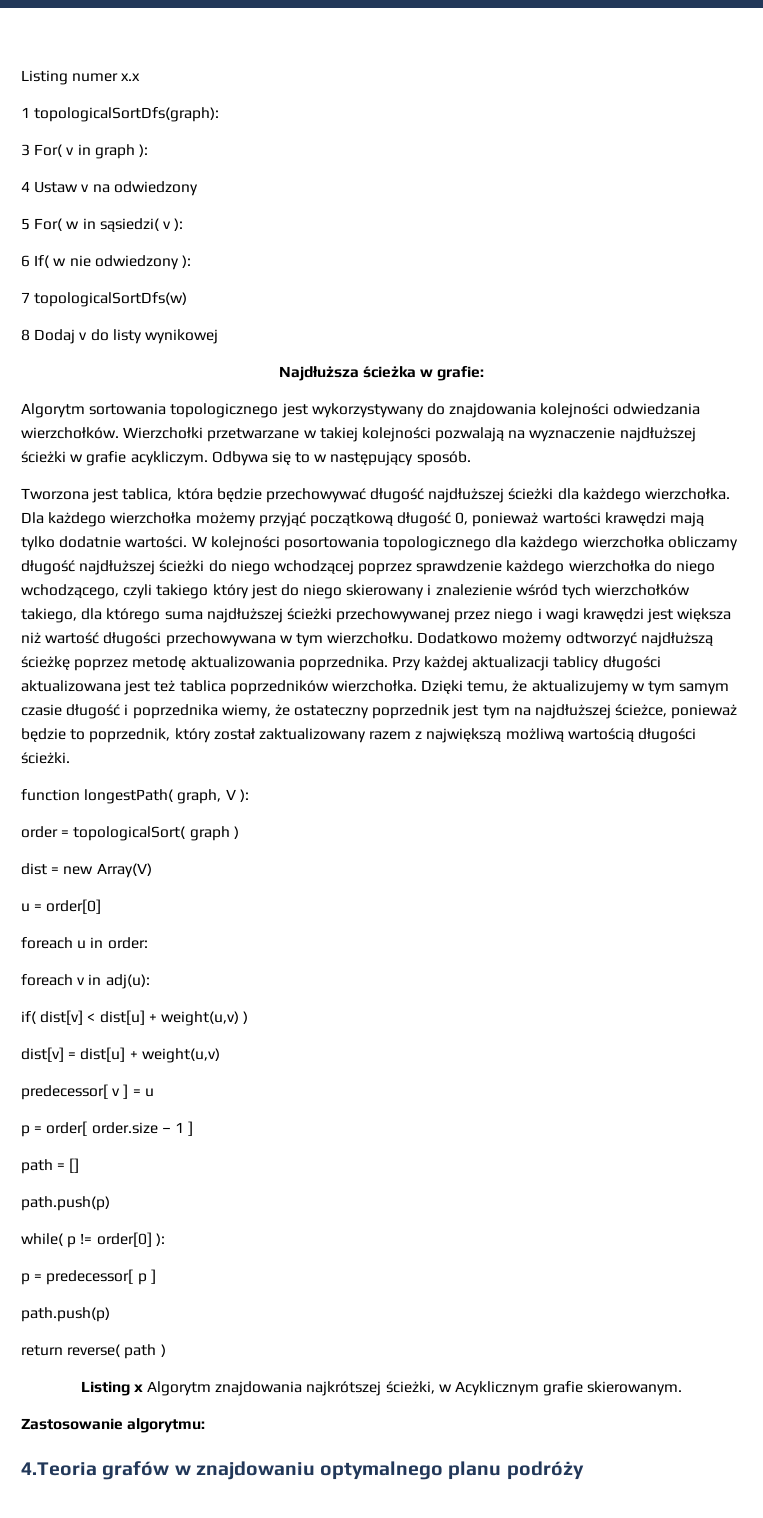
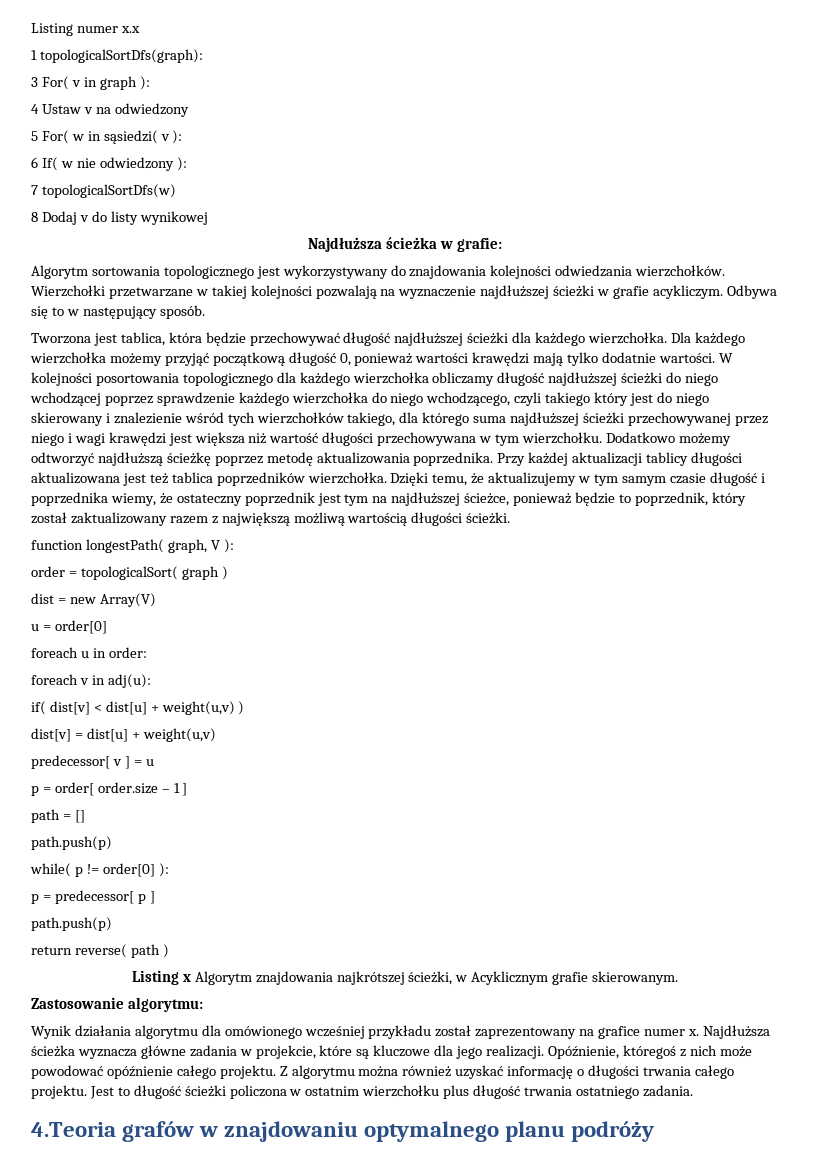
(206, 1425) none -> [31,1025,770,1039] [31,1045,752,1059] [31,1065,734,1079] [31,1085,693,1099] // Wynik działania algorytmu dla omówionego wcześniej przykładu został zaprezentowany na grafice numer x. Najdłuższa ścieżka wyznacza główne zadania w projekcie, które są kluczowe dla jego realizacji. Opóźnienie, któregoś z nich może powodować opóźnienie całego projektu. Z algorytmu można również uzyskać informację o długości trwania całego projektu. Jest to długość ścieżki policzona w ostatnim wierzchołku plus długość trwania ostatniego zadania.

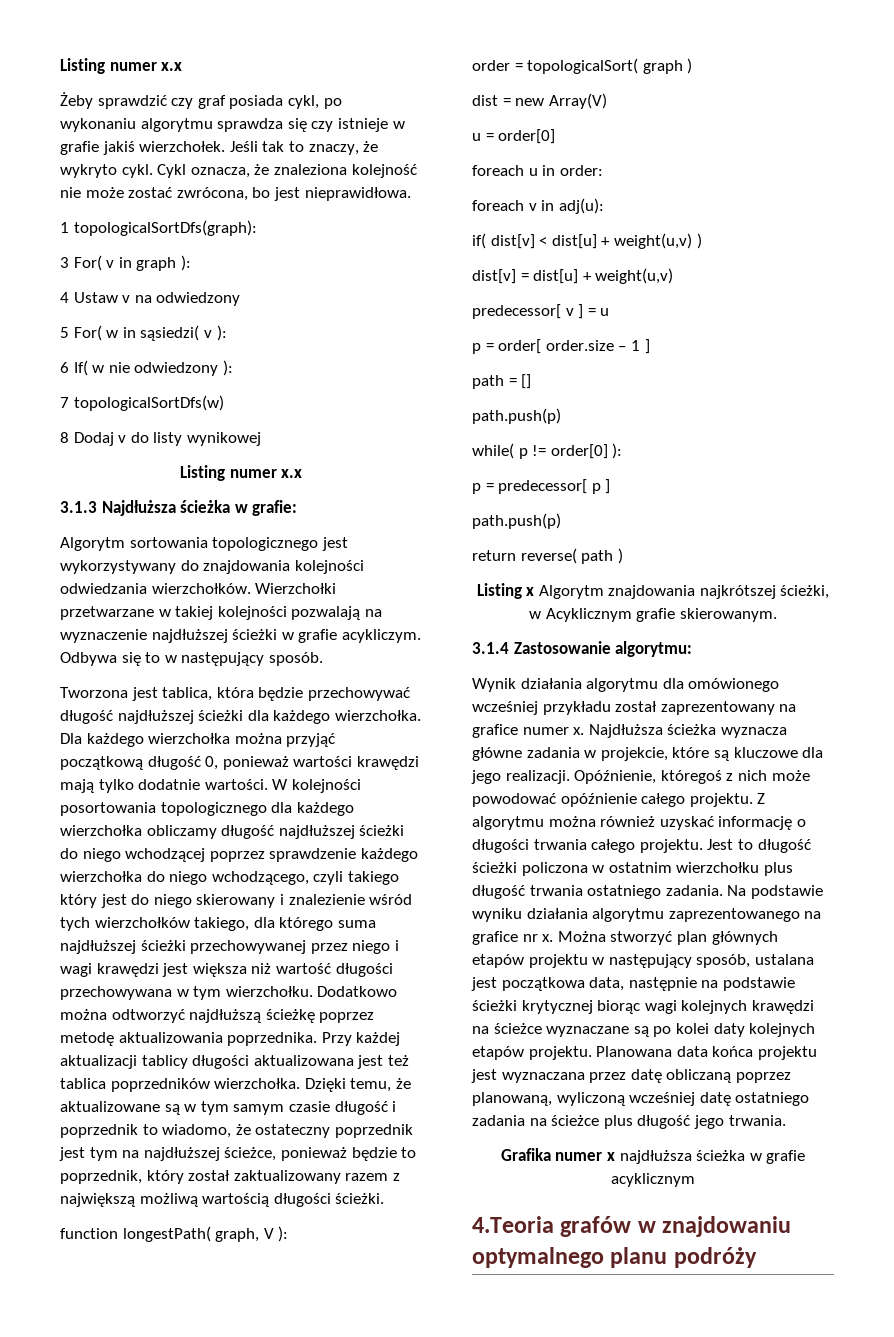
[31,23,140,36] Listing numer x.x -> [60,58,183,74] [60,92,342,109] [60,118,405,132] [60,141,379,155] [60,164,417,178] [60,187,411,201] Listing numer x.x // Żeby sprawdzić czy graf posiada cykl, po wykonaniu algorytmu sprawdza się czy istnieje w grafie jakiś wierzchołek. Jeśli tak to znaczy, że wykryto cykl. Cykl oznacza, że znaleziona kolejność nie może zostać zwrócona, bo jest nieprawidłowa.
(208, 218) none -> [179,465,303,481] [60,501,97,513] Listing numer x.x // 3.1.3
[109,353,162,366] możemy -> [234,733,282,744] można
[678,433,731,446] możemy -> [60,1009,107,1020] można
[488,472,577,486] aktualizujemy -> [60,1101,180,1115] aktualizowane są
[31,492,156,506] poprzednika wiemy, -> [60,1124,232,1138] poprzednik to wiadomo,
(679, 978) none -> [472,642,509,654] 3.1.4
(693, 1091) none -> [727,885,823,899] [472,908,822,922] [472,931,778,945] [472,954,814,968] [471,977,795,991] [472,1000,814,1014] [472,1023,816,1037] [472,1046,817,1060] [471,1069,791,1083] [472,1092,810,1106] [472,1115,786,1129] [500,1148,806,1164] [611,1173,695,1187] Na podstawie wyniku działania algorytmu zaprezentowanego na grafice nr x. Można stworzyć plan głównych etapów projektu w następujący sposób, ustalana jest początkowa data, następnie na podstawie ścieżki krytycznej biorąc wagi kolejnych krawędzi na ścieżce wyznaczane są po kolei daty kolejnych etapów projektu. Planowana data końca projektu jest wyznaczana przez datę obliczaną poprzez planowaną, wyliczoną wcześniej datę ostatniego zadania na ścieżce plus długość jego trwania. // Grafika numer x najdłuższa ścieżka w grafie acyklicznym

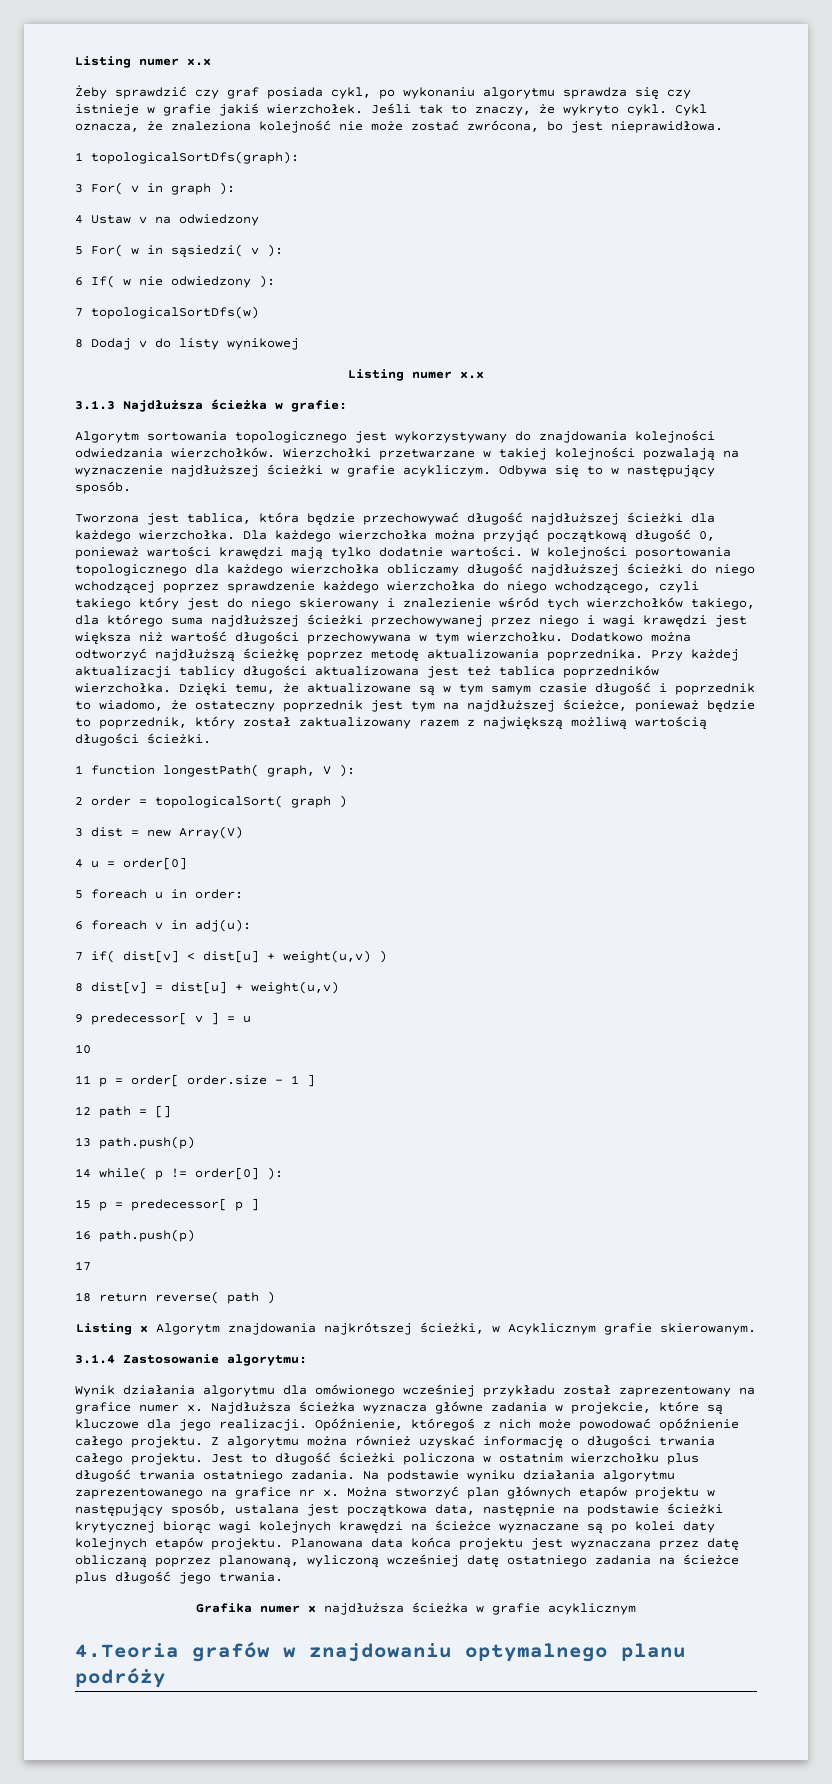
(385, 1198) none -> [75,765,83,774] 1
(289, 1234) none -> [75,797,83,805] 2
(693, 66) none -> [75,828,83,837] 3
(607, 101) none -> [75,859,83,868] 4
(556, 136) none -> [75,890,83,899] 5
(603, 170) none -> [75,921,83,930] 6
(604, 206) none -> [75,952,83,961] 7
(702, 241) none -> [75,983,83,992] 8
(674, 276) none -> [75,1014,83,1023] 9
(610, 312) none -> [75,1044,91,1054] [75,1075,91,1084] 10 // 11
(650, 346) none -> [75,1106,91,1115] 12
[472,408,561,424] path.push(p) // -> [75,1136,195,1149] [75,1168,91,1178] 13 path.push(p) // 14
(623, 451) none -> [75,1199,91,1209] 15
[472,513,561,529] path.push(p) // -> [75,1229,195,1242] [75,1261,91,1271] [75,1292,91,1302] 16 path.push(p) // 17 // 18

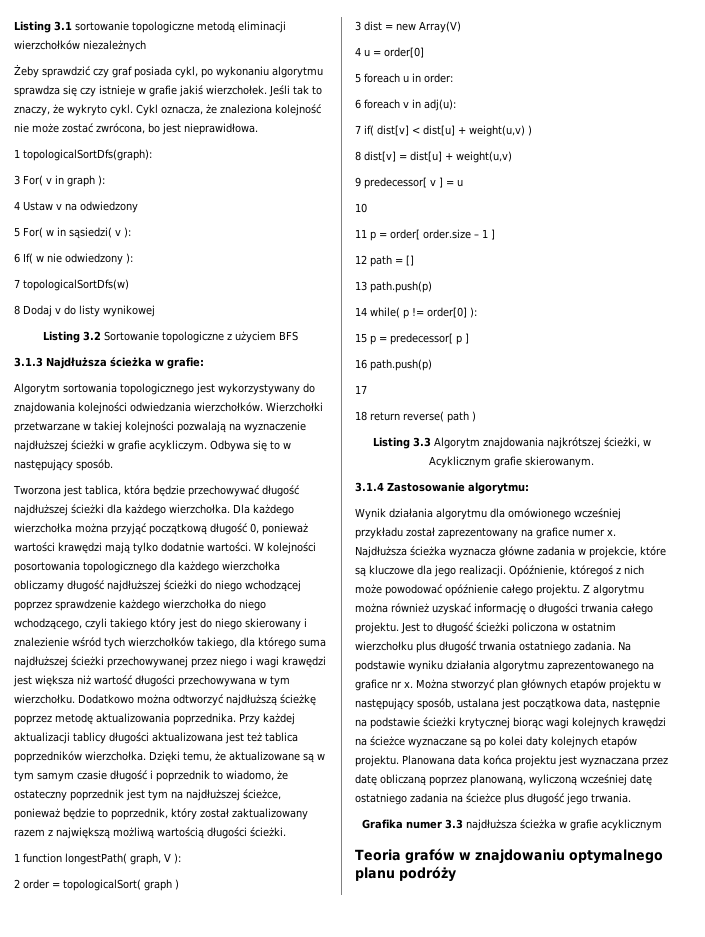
[75,56,211,68] Listing numer x.x -> [14,21,286,33] [14,40,146,52] Listing 3.1 sortowanie topologiczne metodą eliminacji wierzchołków niezależnych
[412,371,484,379] numer x.x -> [83,331,298,343] 3.2 Sortowanie topologiczne z użyciem BFS
[140,1325,148,1333] x -> [412,437,431,447] 3.3
[308,1605,316,1613] x -> [444,819,463,829] 3.3
[75,1643,179,1658] 4.Teoria -> [355,849,401,861] Teoria

